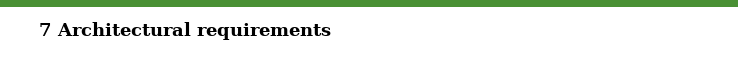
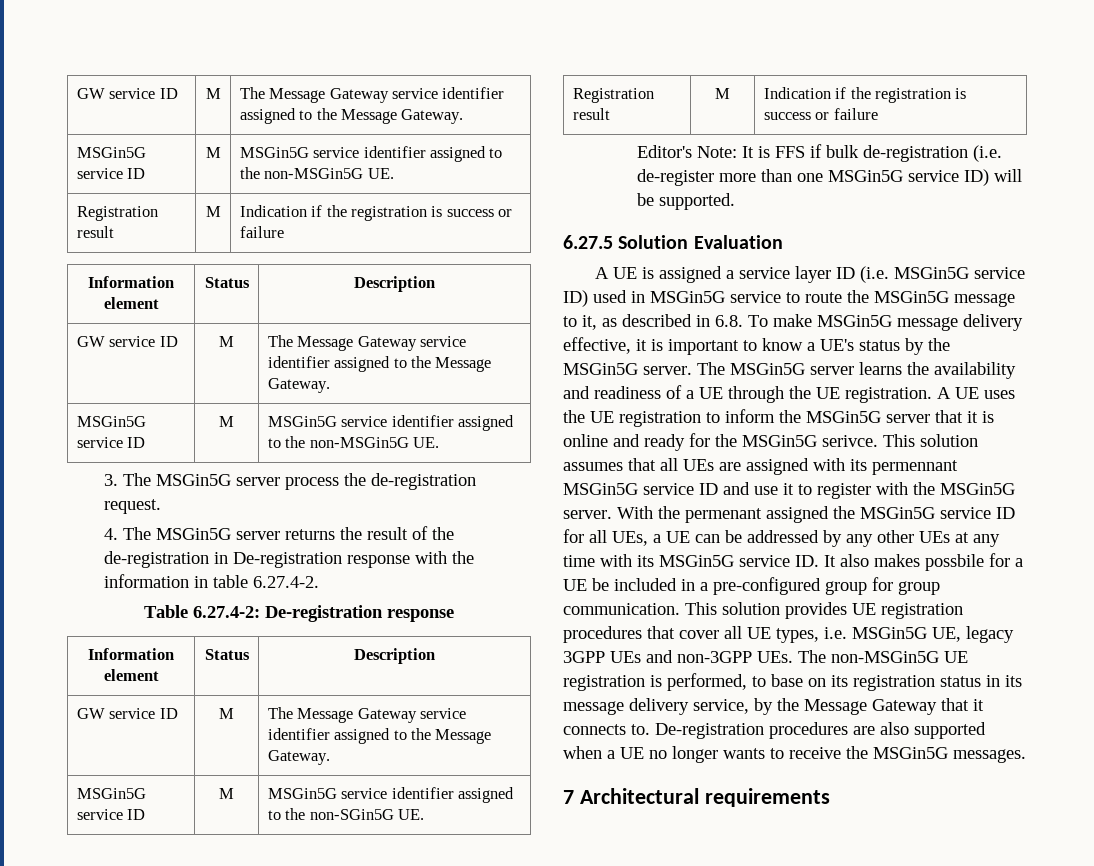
(39, 29) none -> [76,88,178,99] [205,88,221,99] [239,87,505,103] [239,108,464,124] [76,147,146,158] [76,168,146,179] [205,147,221,158] [239,146,503,162] [239,167,394,179] [76,206,158,221] [76,226,114,238] [205,206,221,217] [239,205,513,221] [239,226,284,238] [88,276,174,288] [103,297,159,309] [204,277,250,288] [354,276,435,292] [76,336,178,347] [219,336,234,347] [267,335,466,351] [267,356,492,372] [267,378,330,393] [76,416,146,427] [76,437,146,448] [219,416,234,427] [267,415,514,431] [267,436,439,448] [103,473,476,490] [103,499,161,514] [103,526,454,540] [103,551,474,568] [103,574,319,588] [144,605,454,622] [88,648,174,660] [103,669,159,681] [204,649,250,660] [354,648,435,664] [76,708,178,719] [219,708,234,719] [267,707,466,723] [267,728,492,744] [267,750,330,765] [76,788,146,799] [76,809,146,820] [219,788,234,799] [267,787,514,803] [267,808,424,820] [572,88,654,103] [572,108,610,120] [715,88,730,99] [763,87,967,103] [763,108,878,120] [636,144,1002,162] [636,169,1022,186] [636,193,735,210] [563,235,783,249] [595,266,1026,283] [563,290,1015,307] [563,314,1023,331] [563,337,950,355] [563,362,1016,379] [563,385,1015,403] [563,409,994,427] [563,433,978,451] [563,458,958,475] [563,482,1015,499] [563,506,1015,523] [563,529,1000,547] [563,553,1023,571] [563,577,940,595] [563,602,963,619] [563,626,1014,643] [563,650,968,663] [563,673,1022,691] [563,698,984,715] [563,722,986,739] [563,746,1026,763] GW service ID | M | The Message Gateway service identifier assigned to the Message Gateway. // MSGin5G service ID | M | MSGin5G service identifier assigned to the non-MSGin5G UE. // Registration result | M | Indication if the registration is success or failure // Information element | Status | Description // GW service ID | M | The Message Gateway service identifier assigned to the Message Gateway. // MSGin5G service ID | M | MSGin5G service identifier assigned to the non-MSGin5G UE. // 3. The MSGin5G server process the de-registration request. // 4. The MSGin5G server returns the result of the de-registration in De-registration response with the information in table 6.27.4-2. // Table 6.27.4-2: De-registration response // Information element | Status | Description // GW service ID | M | The Message Gateway service identifier assigned to the Message Gateway. // MSGin5G service ID | M | MSGin5G service identifier assigned to the non-SGin5G UE. // Registration result | M | Indication if the registration is success or failure // Editor's Note: It is FFS if bulk de-registration (i.e. de-register more than one MSGin5G service ID) will be supported. // 6.27.5 Solution Evaluation // A UE is assigned a service layer ID (i.e. MSGin5G service ID) used in MSGin5G service to route the MSGin5G message to it, as described in 6.8. To make MSGin5G message delivery effective, it is important to know a UE's status by the MSGin5G server. The MSGin5G server learns the availability and readiness of a UE through the UE registration. A UE uses the UE registration to inform the MSGin5G server that it is online and ready for the MSGin5G serivce. This solution assumes that all UEs are assigned with its permennant MSGin5G service ID and use it to register with the MSGin5G server. With the permenant assigned the MSGin5G service ID for all UEs, a UE can be addressed by any other UEs at any time with its MSGin5G service ID. It also makes possbile for a UE be included in a pre-configured group for group communication. This solution provides UE registration procedures that cover all UE types, i.e. MSGin5G UE, legacy 3GPP UEs and non-3GPP UEs. The non-MSGin5G UE registration is performed, to base on its registration status in its message delivery service, by the Message Gateway that it connects to. De-registration procedures are also supported when a UE no longer wants to receive the MSGin5G messages. //

